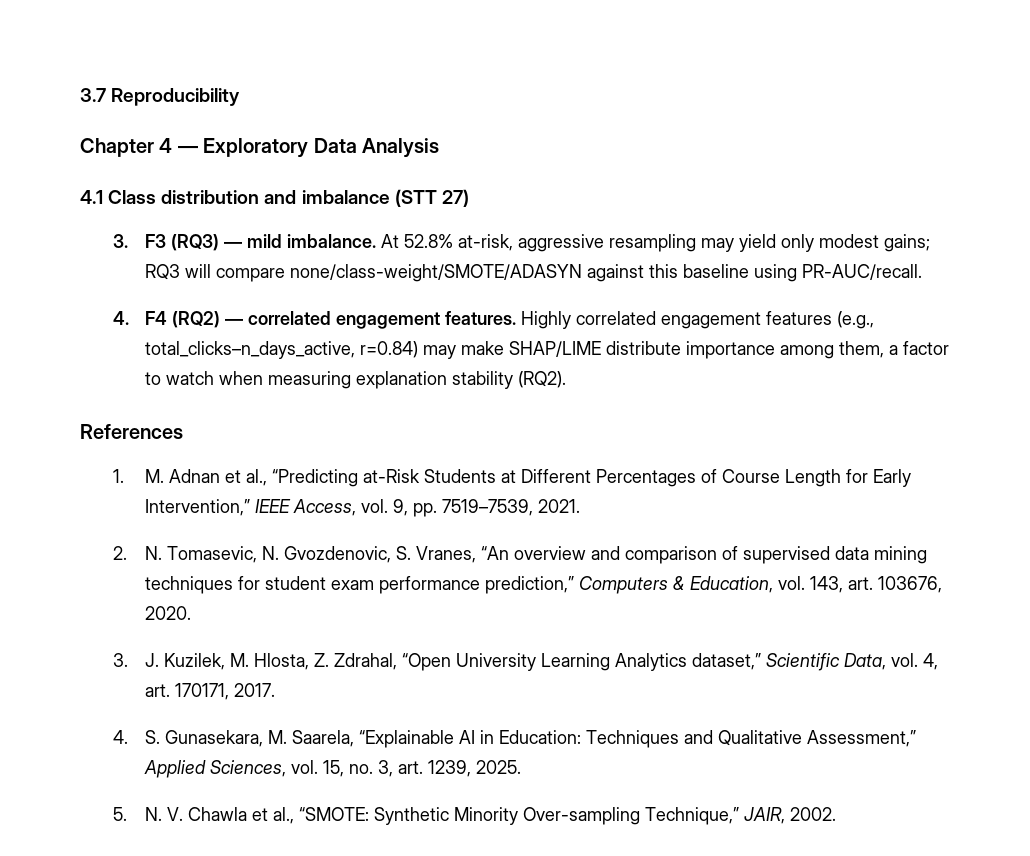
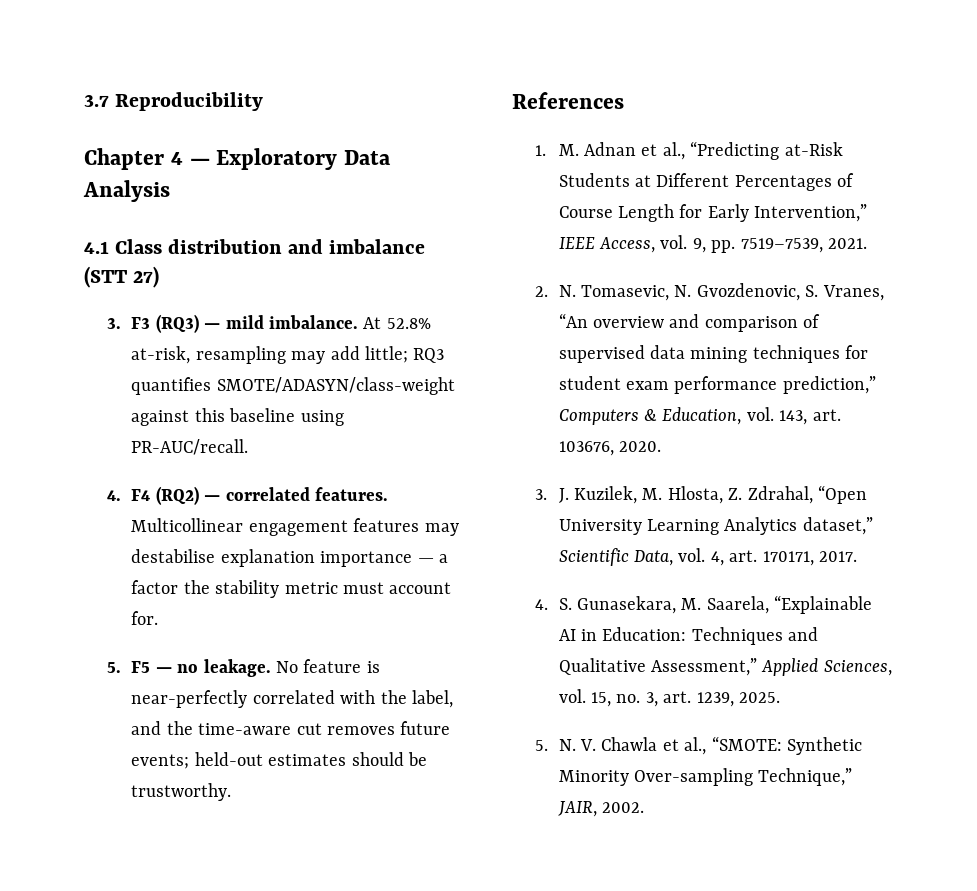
[518,234,605,252] aggressive -> (191, 355) none
[739,234,931,252] [145,264,583,282] yield only modest gains; RQ3 will compare none/class-weight/SMOTE/ADASYN -> [330,346,445,363] [131,377,455,395] add little; RQ3 quantifies SMOTE/ADASYN/class-weight
[336,311,875,329] [145,341,950,359] [145,371,567,389] engagement features. Highly correlated engagement features (e.g., total_clicks–n_days_active, r=0.84) may make SHAP/LIME distribute importance among them, a factor to watch when measuring explanation stability (RQ2). -> [314,487,388,501] [131,518,459,536] [131,549,448,567] [131,580,452,598] [131,611,159,625] [107,659,380,677] [131,690,453,708] [131,721,451,735] [131,752,427,769] [131,783,232,801] features. Multicollinear engagement features may destabilise explanation importance — a factor the stability metric must account for. // 5. F5 — no leakage. No feature is near-perfectly correlated with the label, and the time-aware cut removes future events; held-out estimates should be trustworthy.

